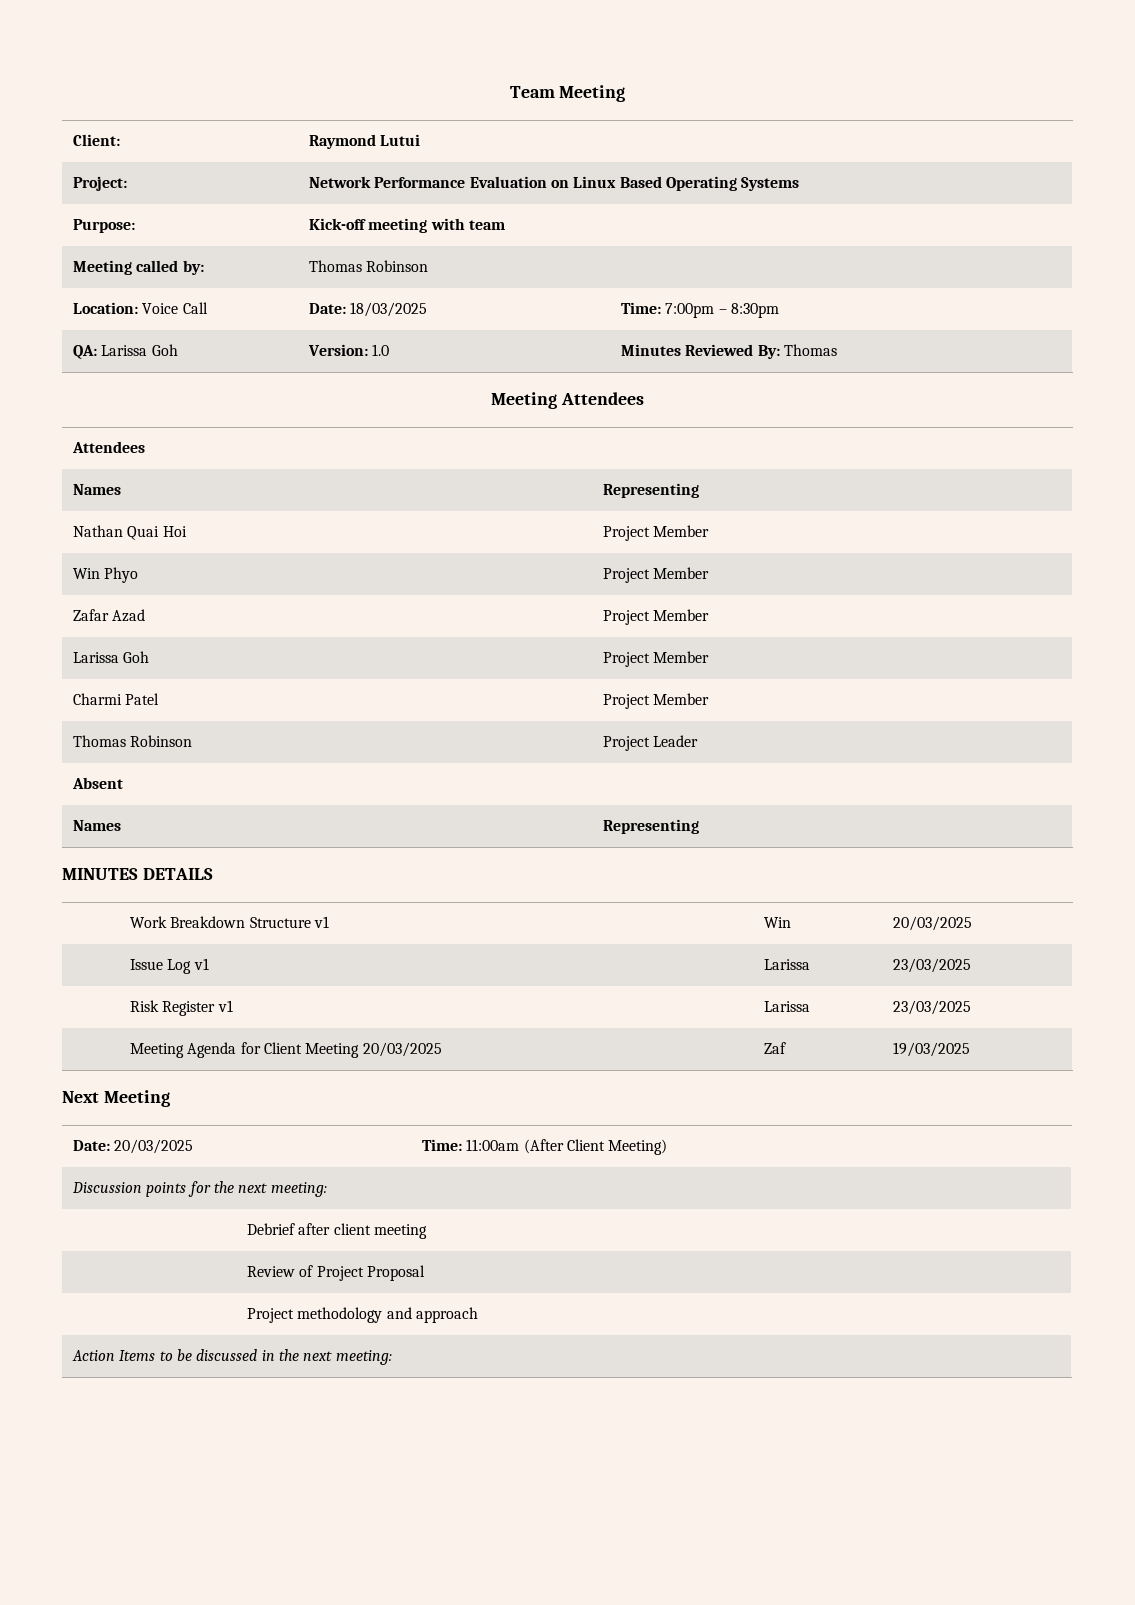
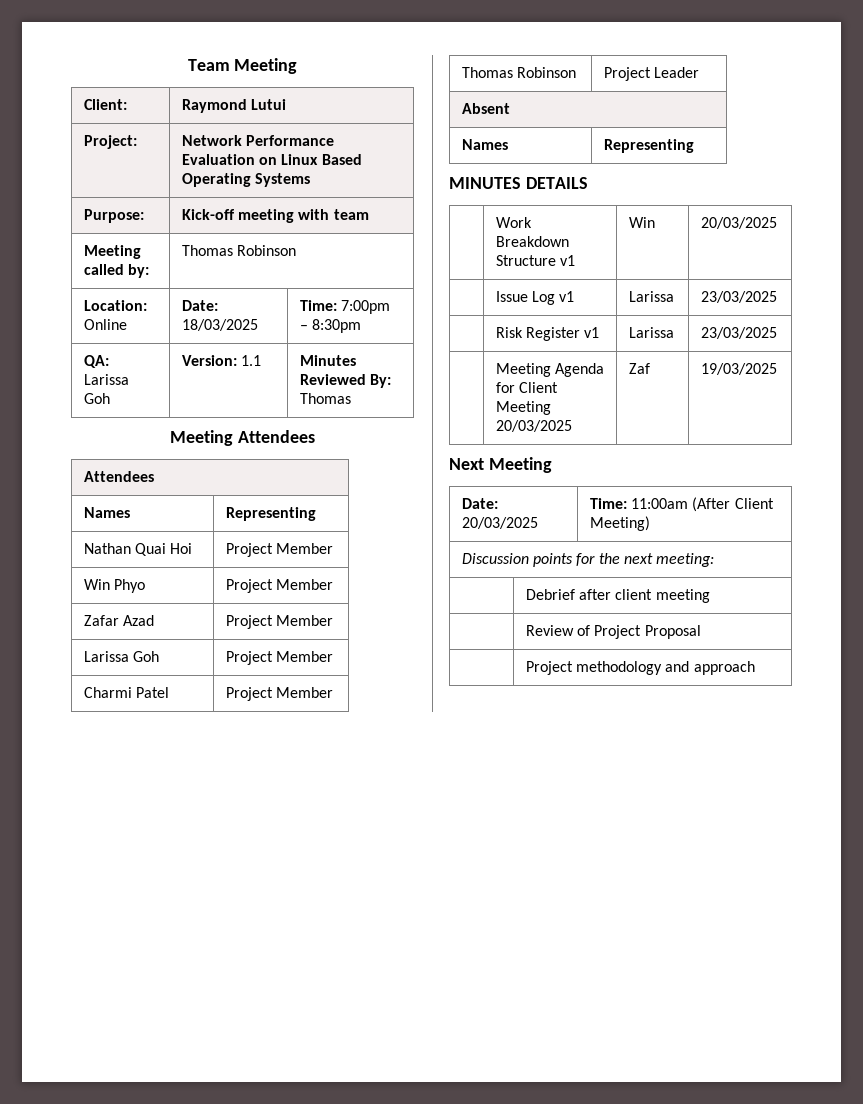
[142,302,208,314] Voice Call -> [83,319,127,330] Online
[372,344,390,356] 1.0 -> [241,355,262,366] 1.1
[72,1349,392,1365] // Action Items to be discussed in the next meeting: -> (755, 668) none

